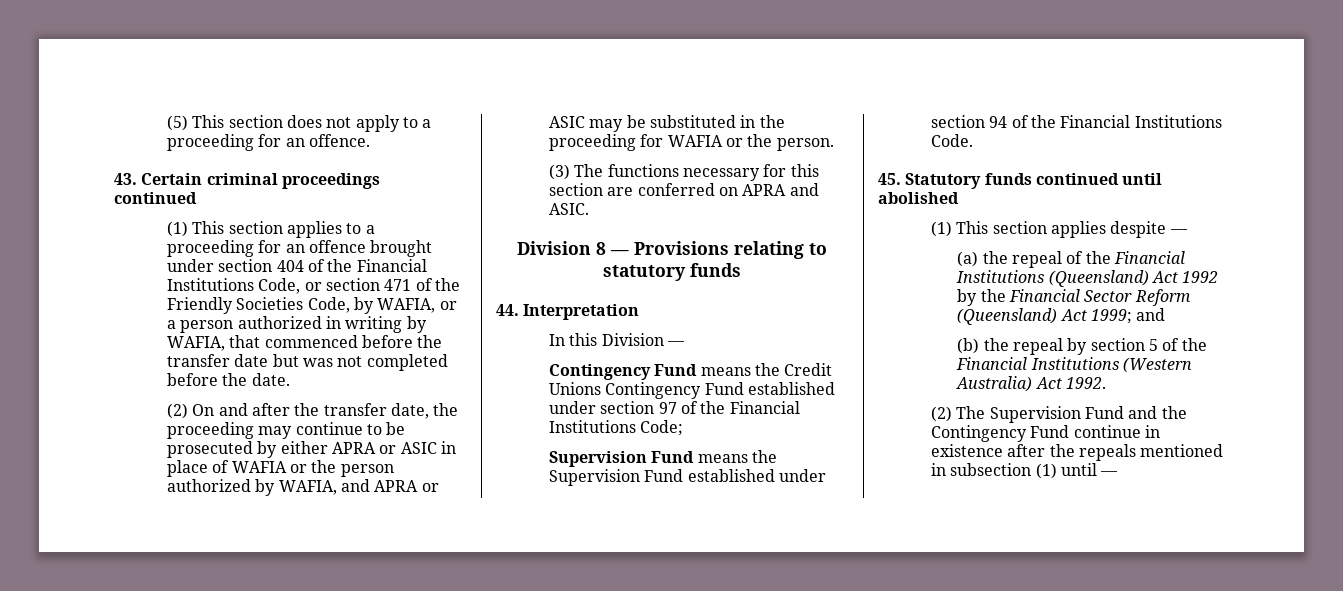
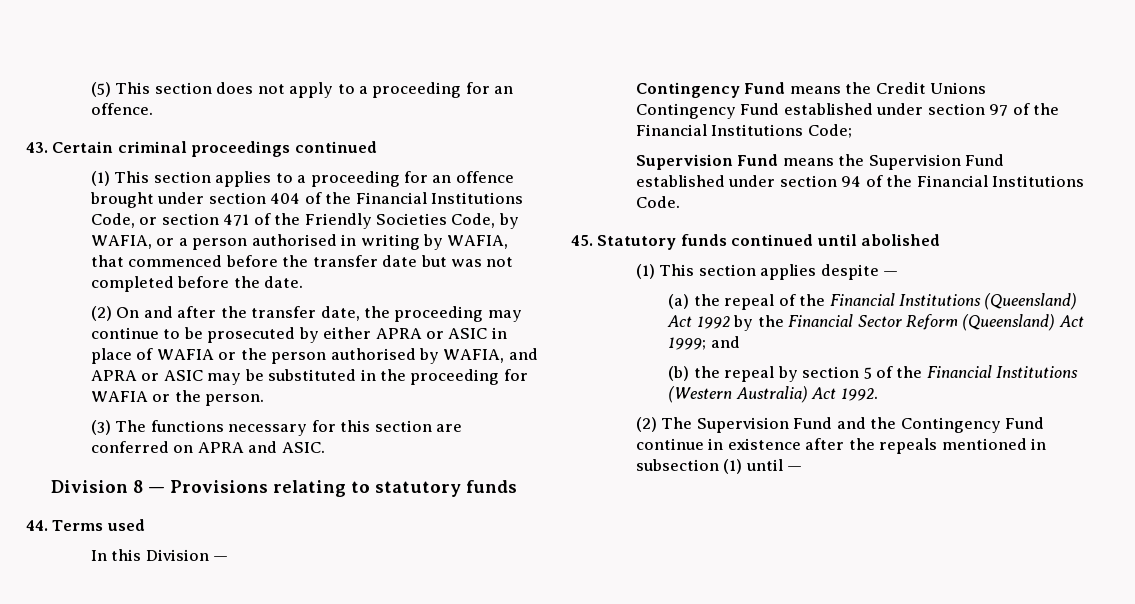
[237,316,322,329] authorized -> [251,234,337,246] authorised
[166,479,251,492] authorized -> [330,348,416,360] authorised
[523,304,640,320] Interpretation -> [52,519,145,531] Terms used

